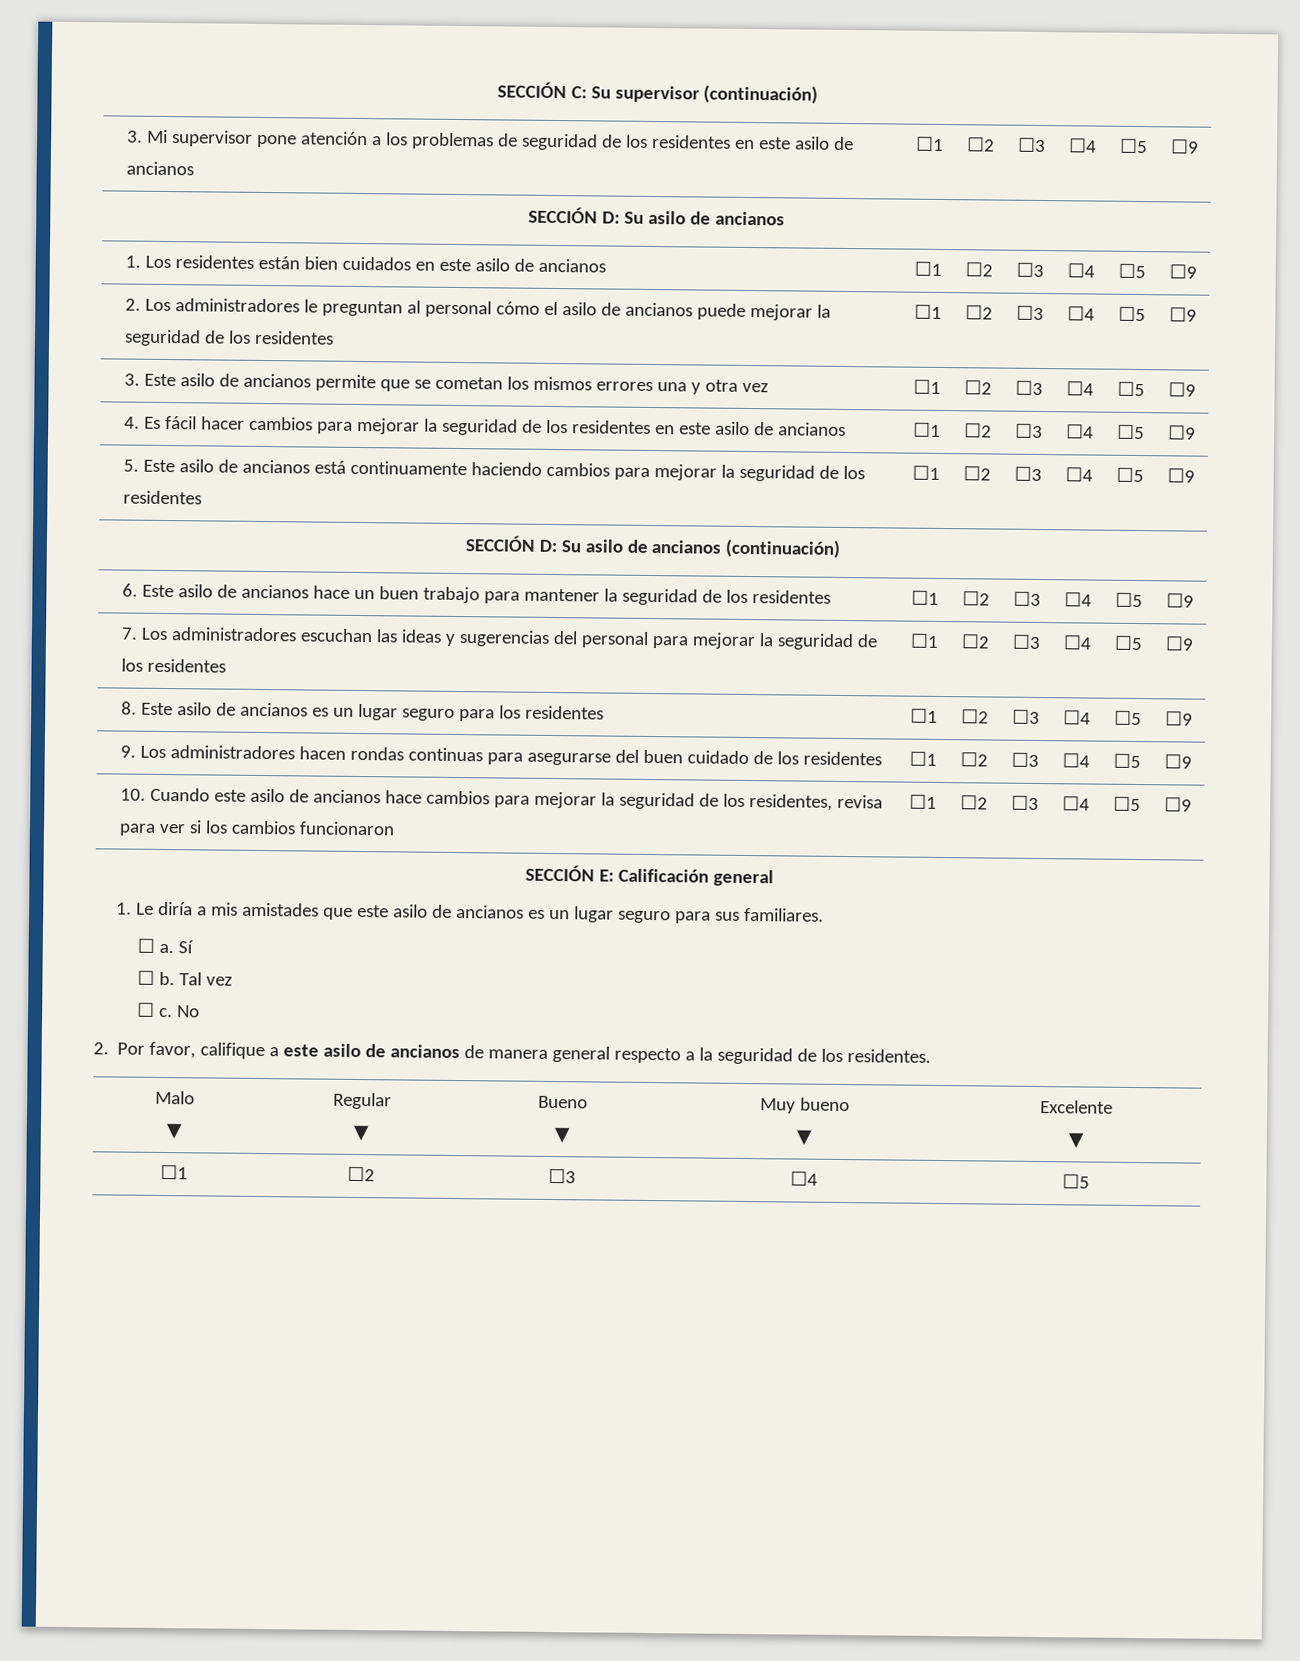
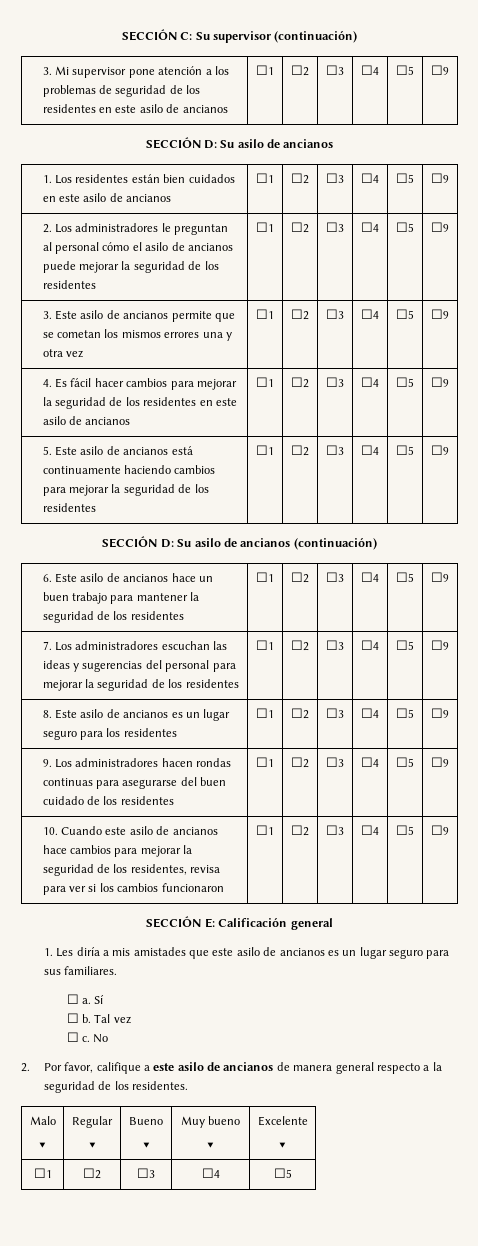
[136,902,155,915] Le -> [56,948,74,957] Les

